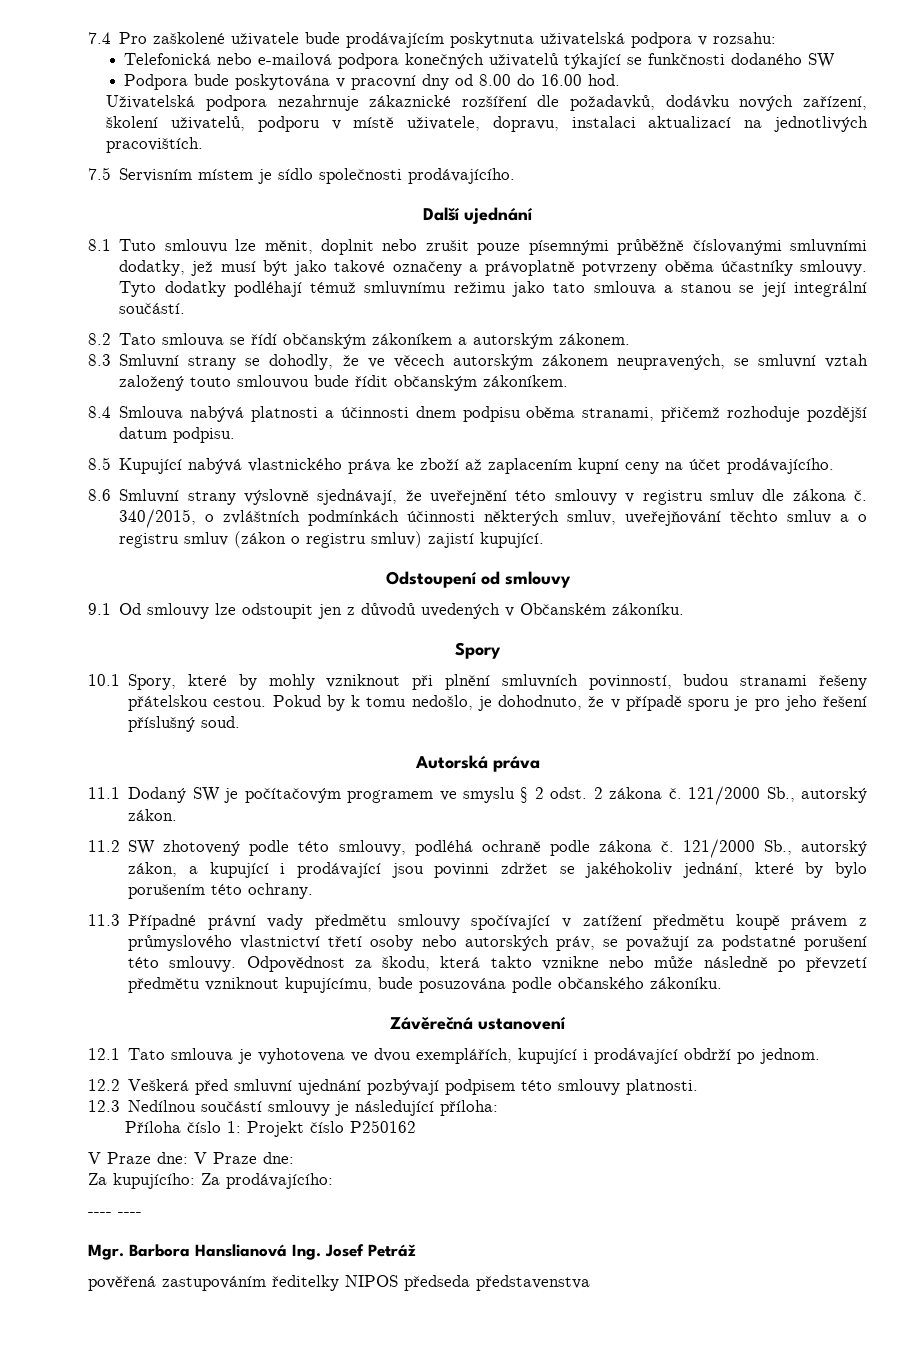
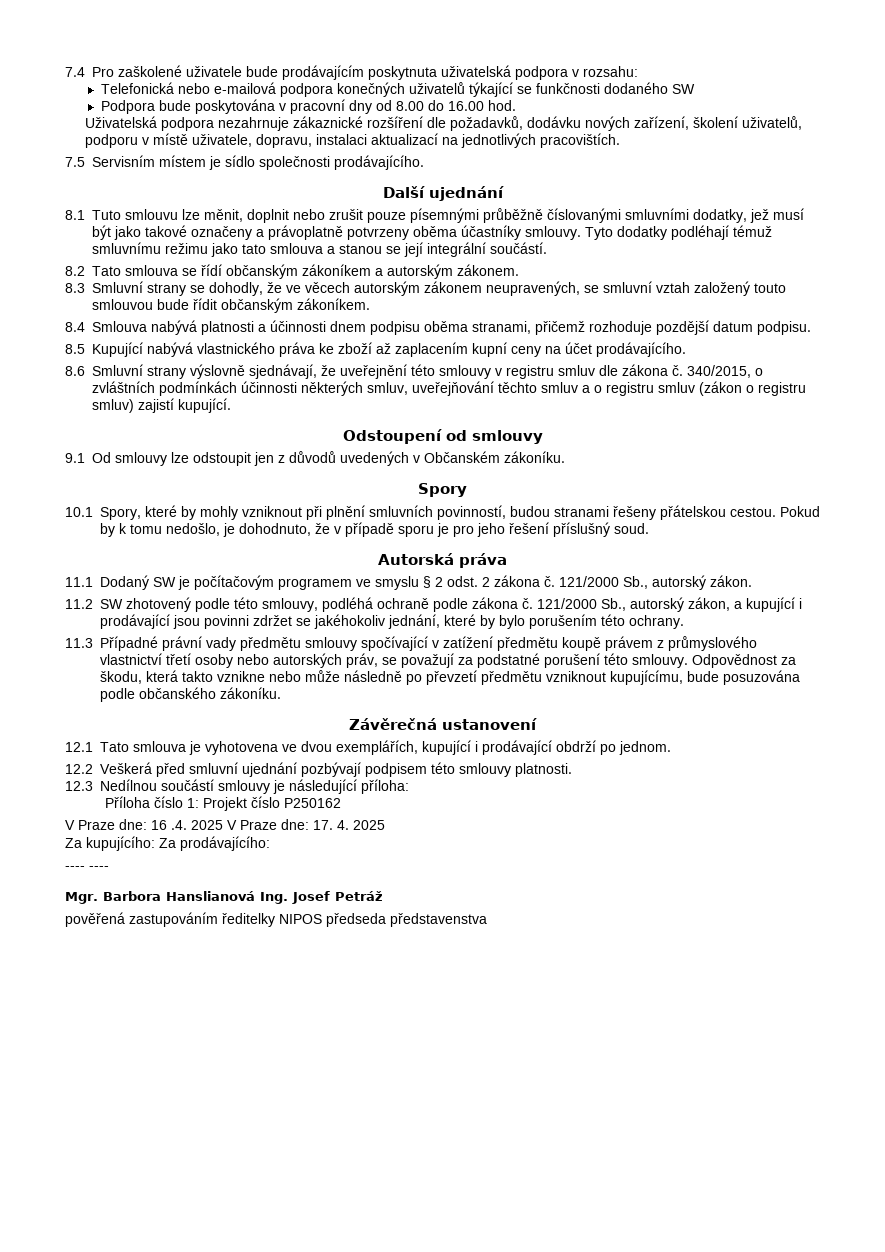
[194,1152,294,1164] V Praze dne: -> [151,819,385,830] 16 .4. 2025 V Praze dne: 17. 4. 2025

